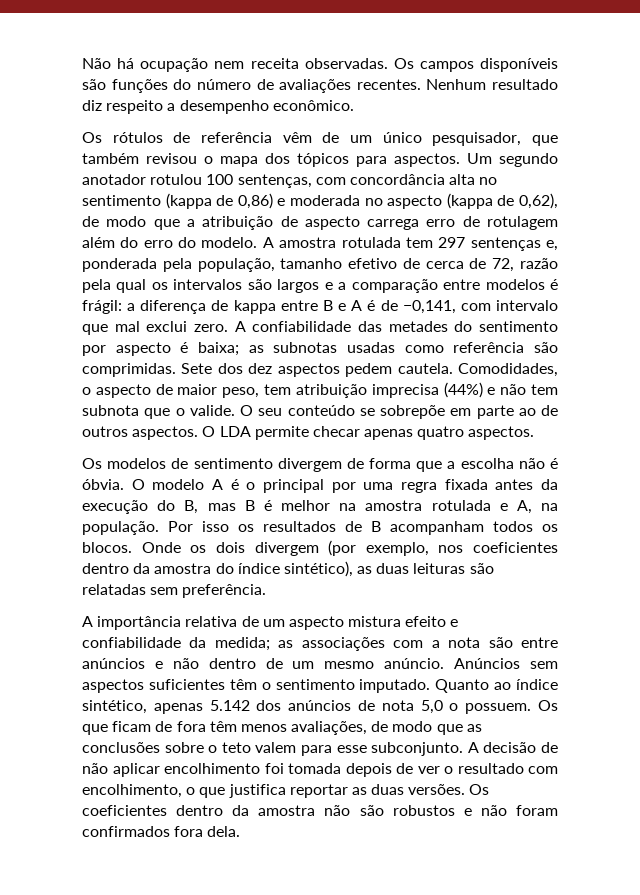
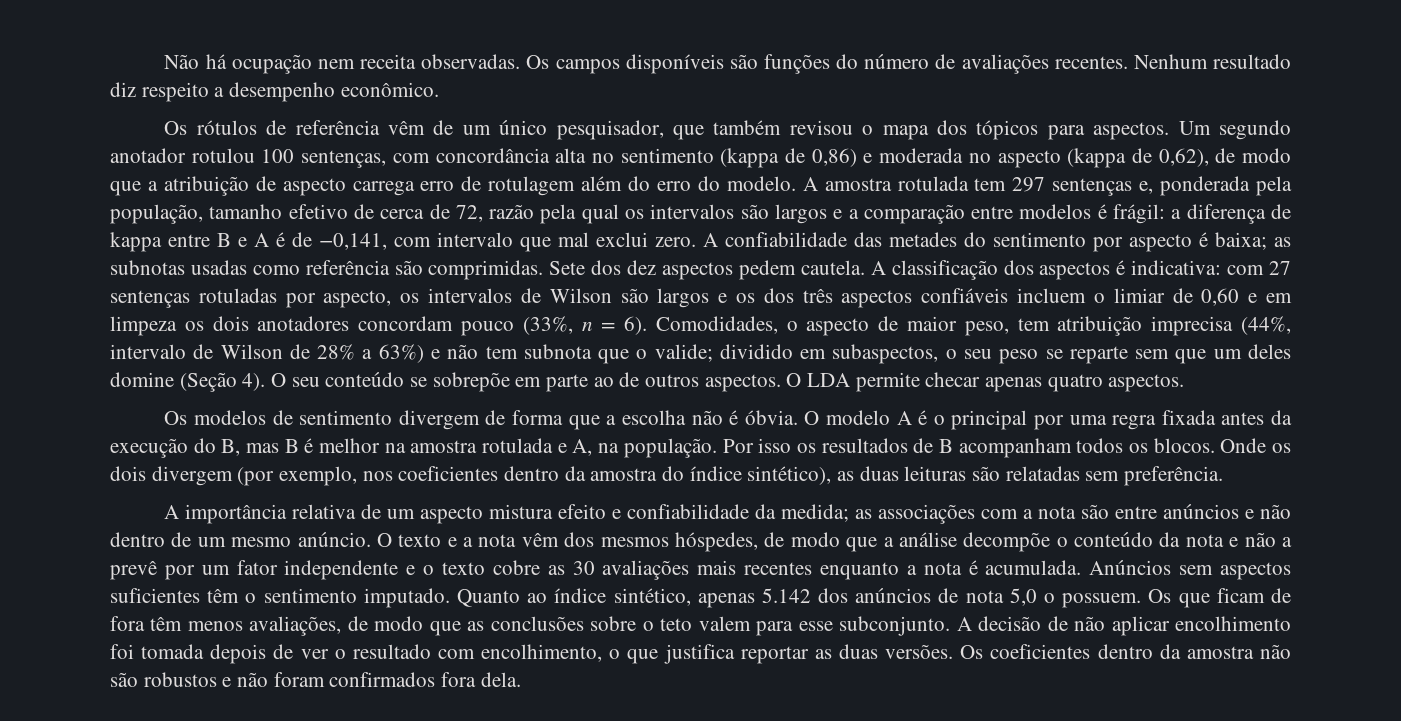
(453, 368) none -> [870,260,1292,280] [110,288,1293,308] [110,316,648,336] A classificação dos aspectos é indicativa: com 27 sentenças rotuladas por aspecto, os intervalos de Wilson são largos e os dos três aspectos confiáveis incluem o limiar de 0,60 e em limpeza os dois anotadores concordam pouco (33%, n = 6).
[443,382,483,398] (44%) -> [1241,316,1291,335] [110,344,424,363] (44%, intervalo de Wilson de 28% a 63%)
[189,405,235,416] valide. -> [654,344,1291,364] [110,372,266,392] valide; dividido em subaspectos, o seu peso se reparte sem que um deles domine (Seção 4).
(445, 663) none -> [376,532,1292,552] [110,560,1082,580] O texto e a nota vêm dos mesmos hóspedes, de modo que a análise decompõe o conteúdo da nota e não a prevê por um fator independente e o texto cobre as 30 avaliações mais recentes enquanto a nota é acumulada.

